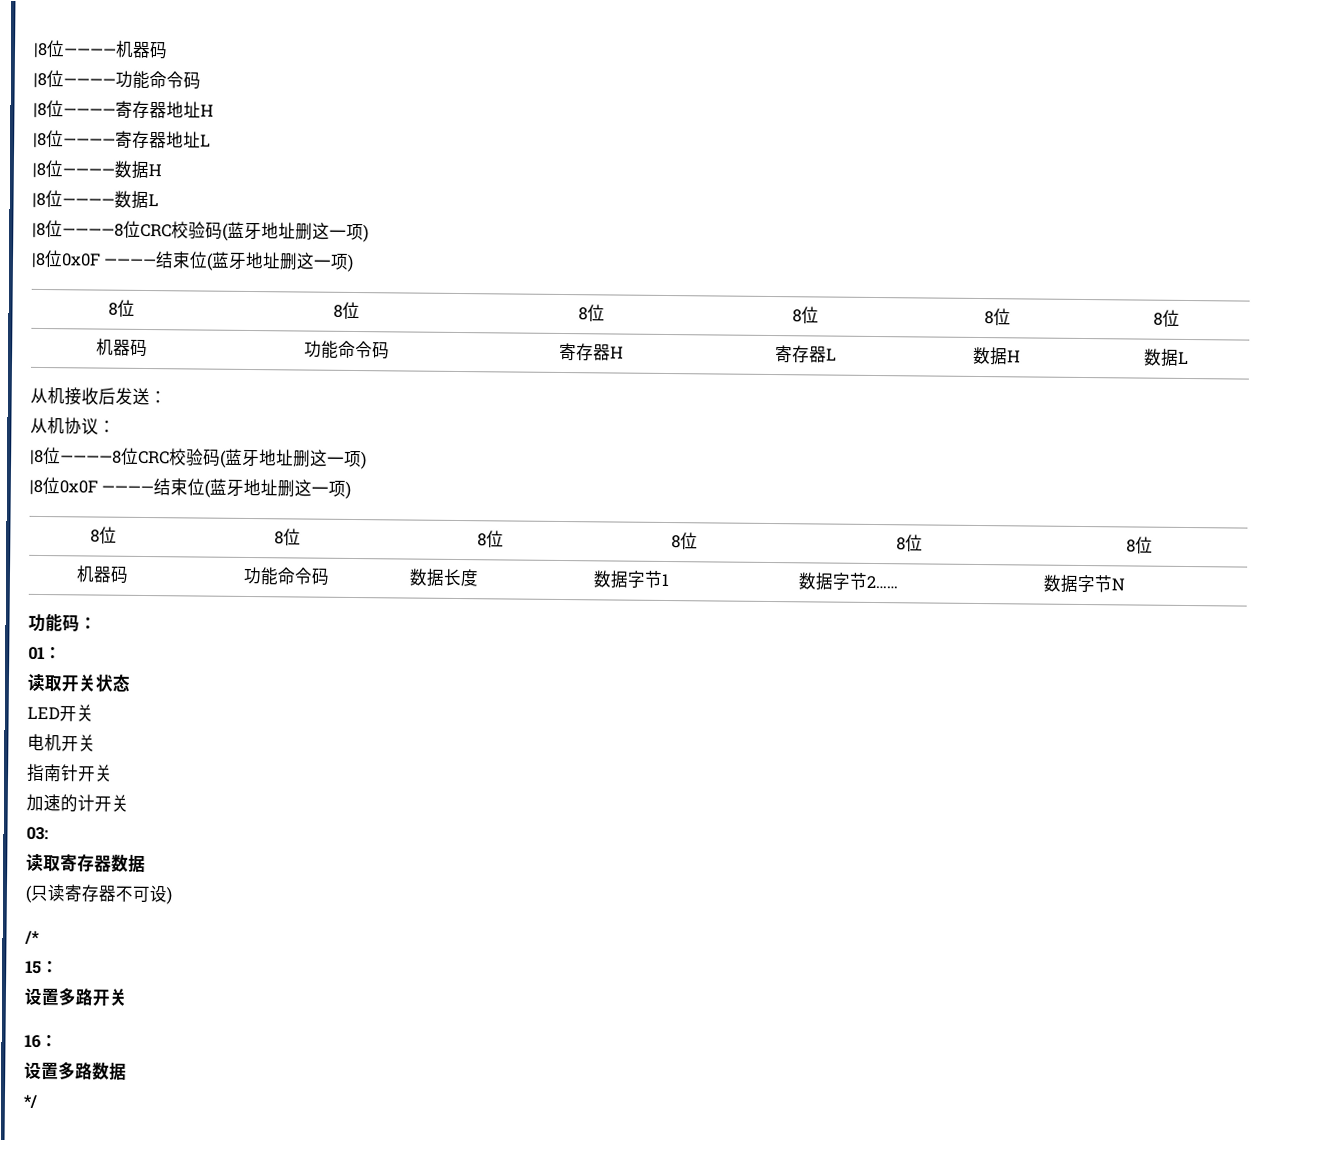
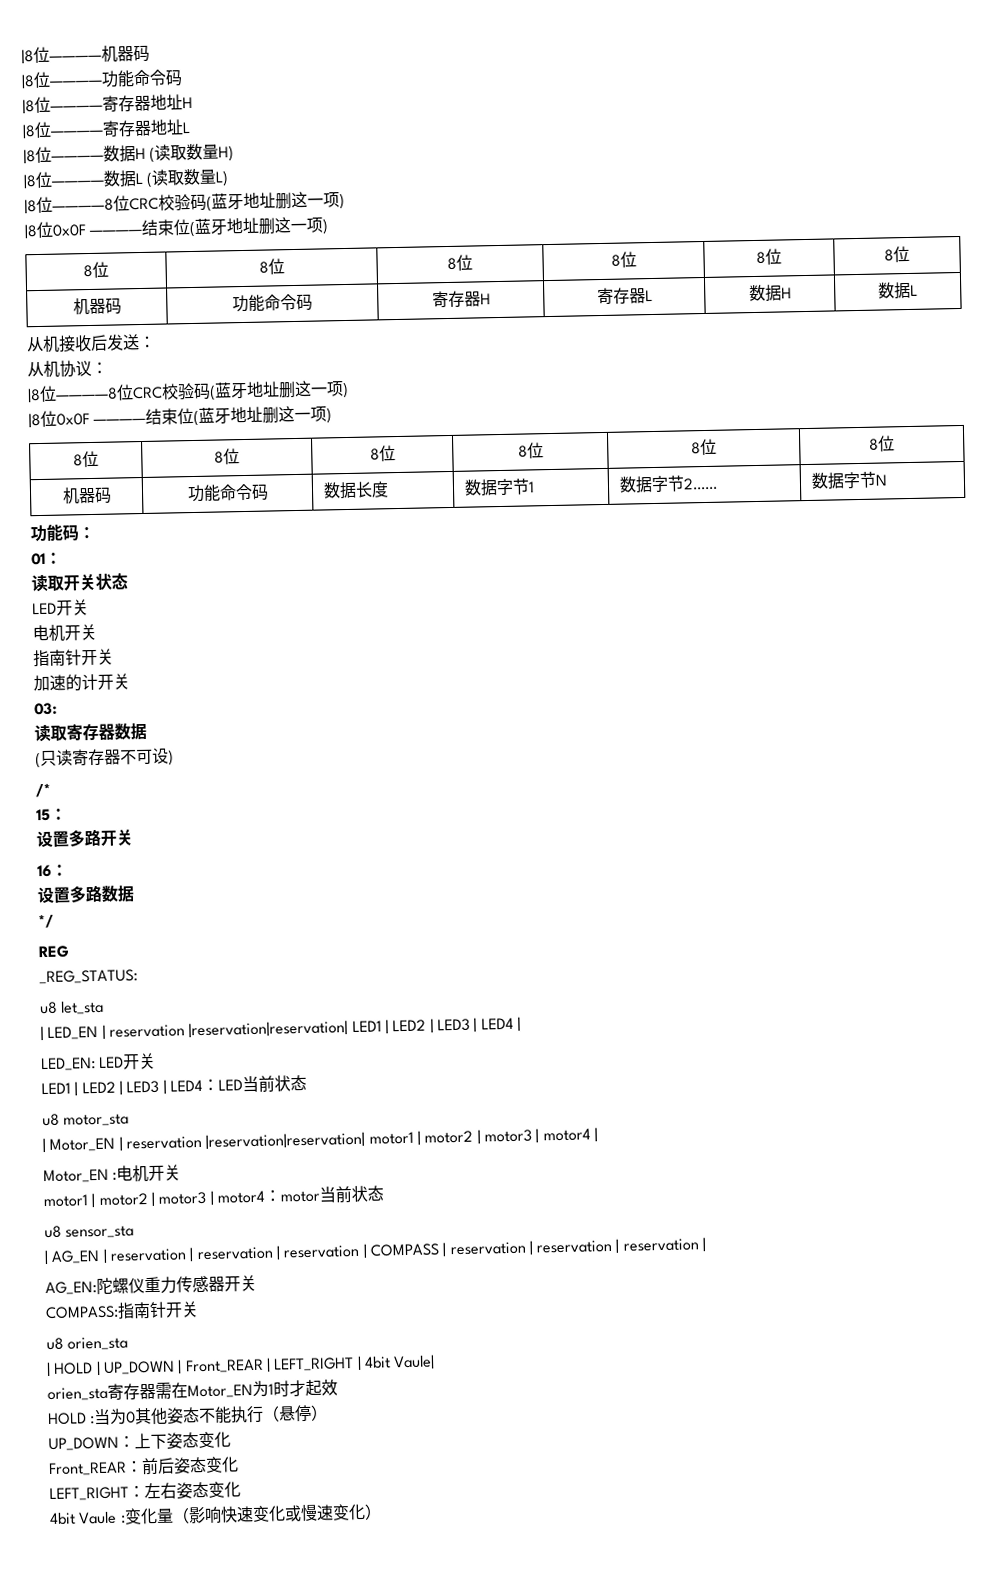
(162, 170) none -> [149,143,235,163] (读取数量H)
(159, 200) none -> [146,168,230,188] (读取数量L)
(37, 1101) none -> [38,945,70,959] [39,969,138,985] [39,1000,105,1015] [40,1016,521,1041] [41,1052,157,1072] [41,1074,307,1096] [42,1113,130,1127] [42,1127,598,1153] [43,1164,182,1184] [43,1185,384,1208] [44,1225,135,1239] [44,1237,707,1265] [45,1274,257,1296] [45,1301,199,1320] [46,1336,129,1351] [47,1354,436,1377] [47,1379,338,1402] [48,1404,329,1426] [48,1431,231,1452] [48,1456,239,1477] [49,1481,241,1502] [49,1503,382,1526] // REG // _REG_STATUS: // u8 let_sta // | LED_EN | reservation |reservation|reservation| LED1 | LED2 | LED3 | LED4 | // LED_EN: LED开关 // LED1 | LED2 | LED3 | LED4：LED当前状态 // u8 motor_sta // | Motor_EN | reservation |reservation|reservation| motor1 | motor2 | motor3 | motor4 | // Motor_EN :电机开关 // motor1 | motor2 | motor3 | motor4：motor当前状态 // u8 sensor_sta // | AG_EN | reservation | reservation | reservation | COMPASS | reservation | reservation | reservation | // AG_EN:陀螺仪重力传感器开关 // COMPASS:指南针开关 // u8 orien_sta // | HOLD | UP_DOWN | Front_REAR | LEFT_RIGHT | 4bit Vaule| // orien_sta寄存器需在Motor_EN为1时才起效 // HOLD :当为0其他姿态不能执行（悬停） // UP_DOWN：上下姿态变化 // Front_REAR：前后姿态变化 // LEFT_RIGHT：左右姿态变化 // 4bit Vaule :变化量（影响快速变化或慢速变化）

